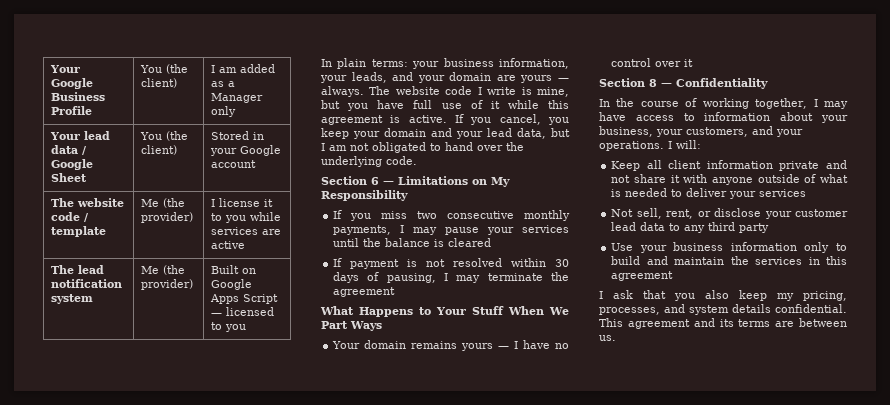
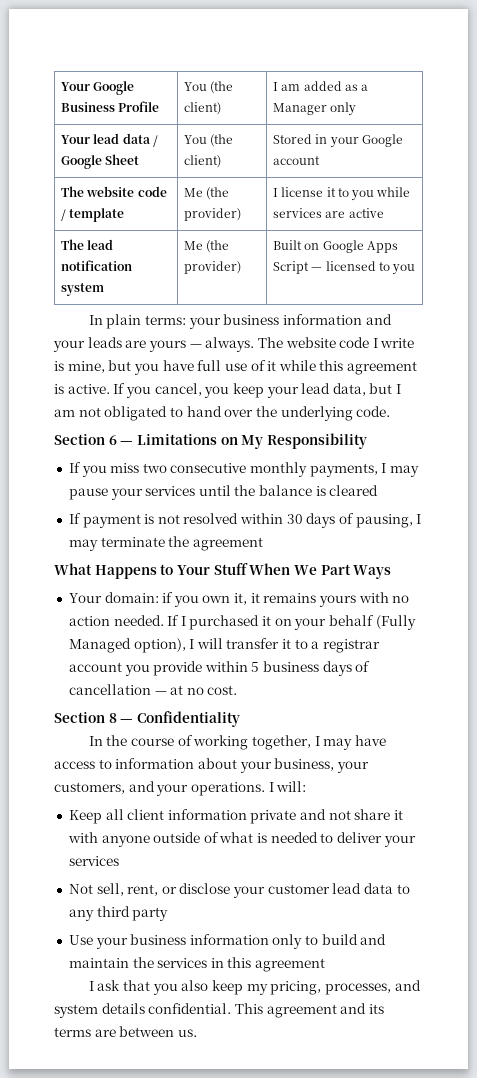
[499,58,569,69] [320,72,492,83] information, your leads, and your domain -> [282,314,392,325] [53,337,122,352] information and your leads
[384,128,483,139] domain and your -> (299, 392) none
[364,340,569,351] [611,58,694,67] domain remains yours — I have no control over it -> [104,592,410,607] [68,615,416,630] [68,638,381,653] [68,661,371,676] [68,684,238,695] domain: if you own it, it remains yours with no action needed. If I purchased it on your behalf (Fully Managed option), I will transfer it to a registrar account you provide within 5 business days of cancellation — at no cost.

